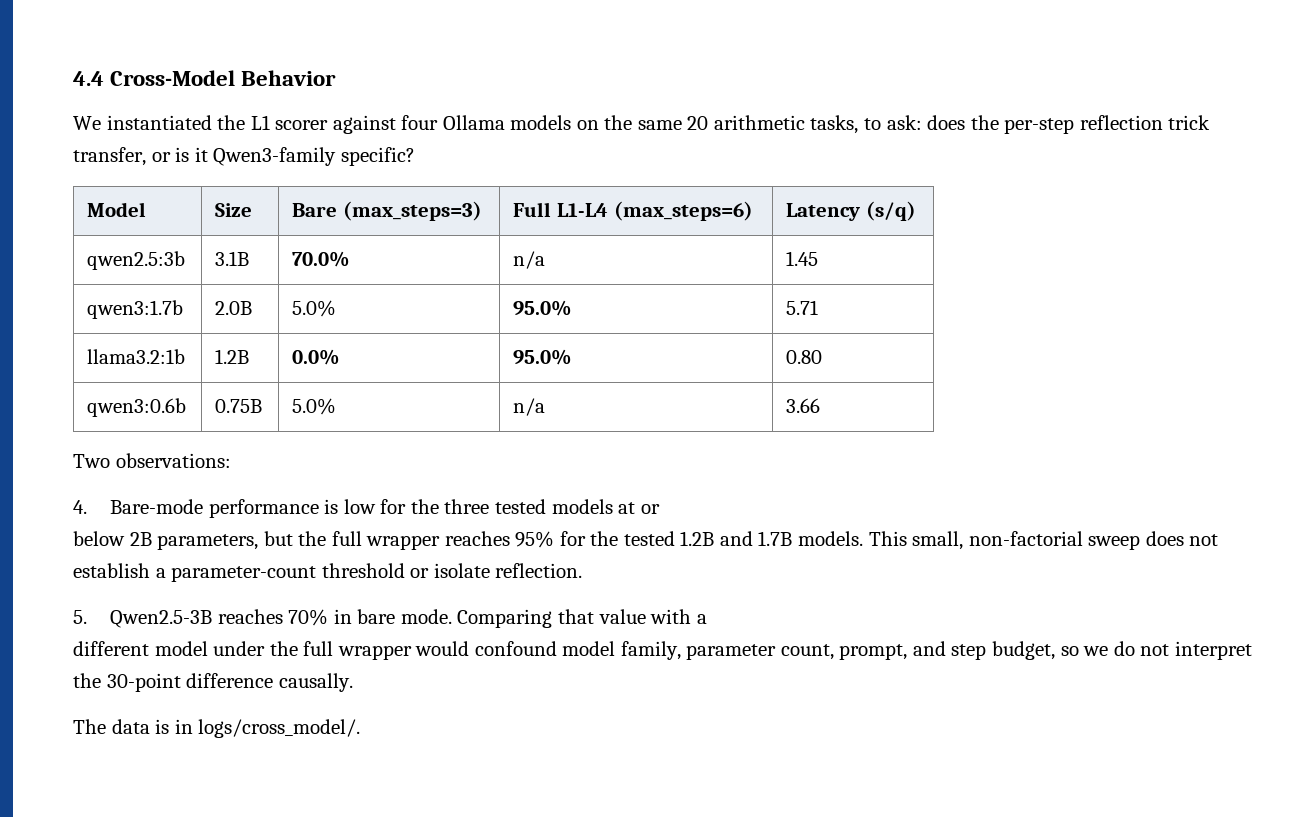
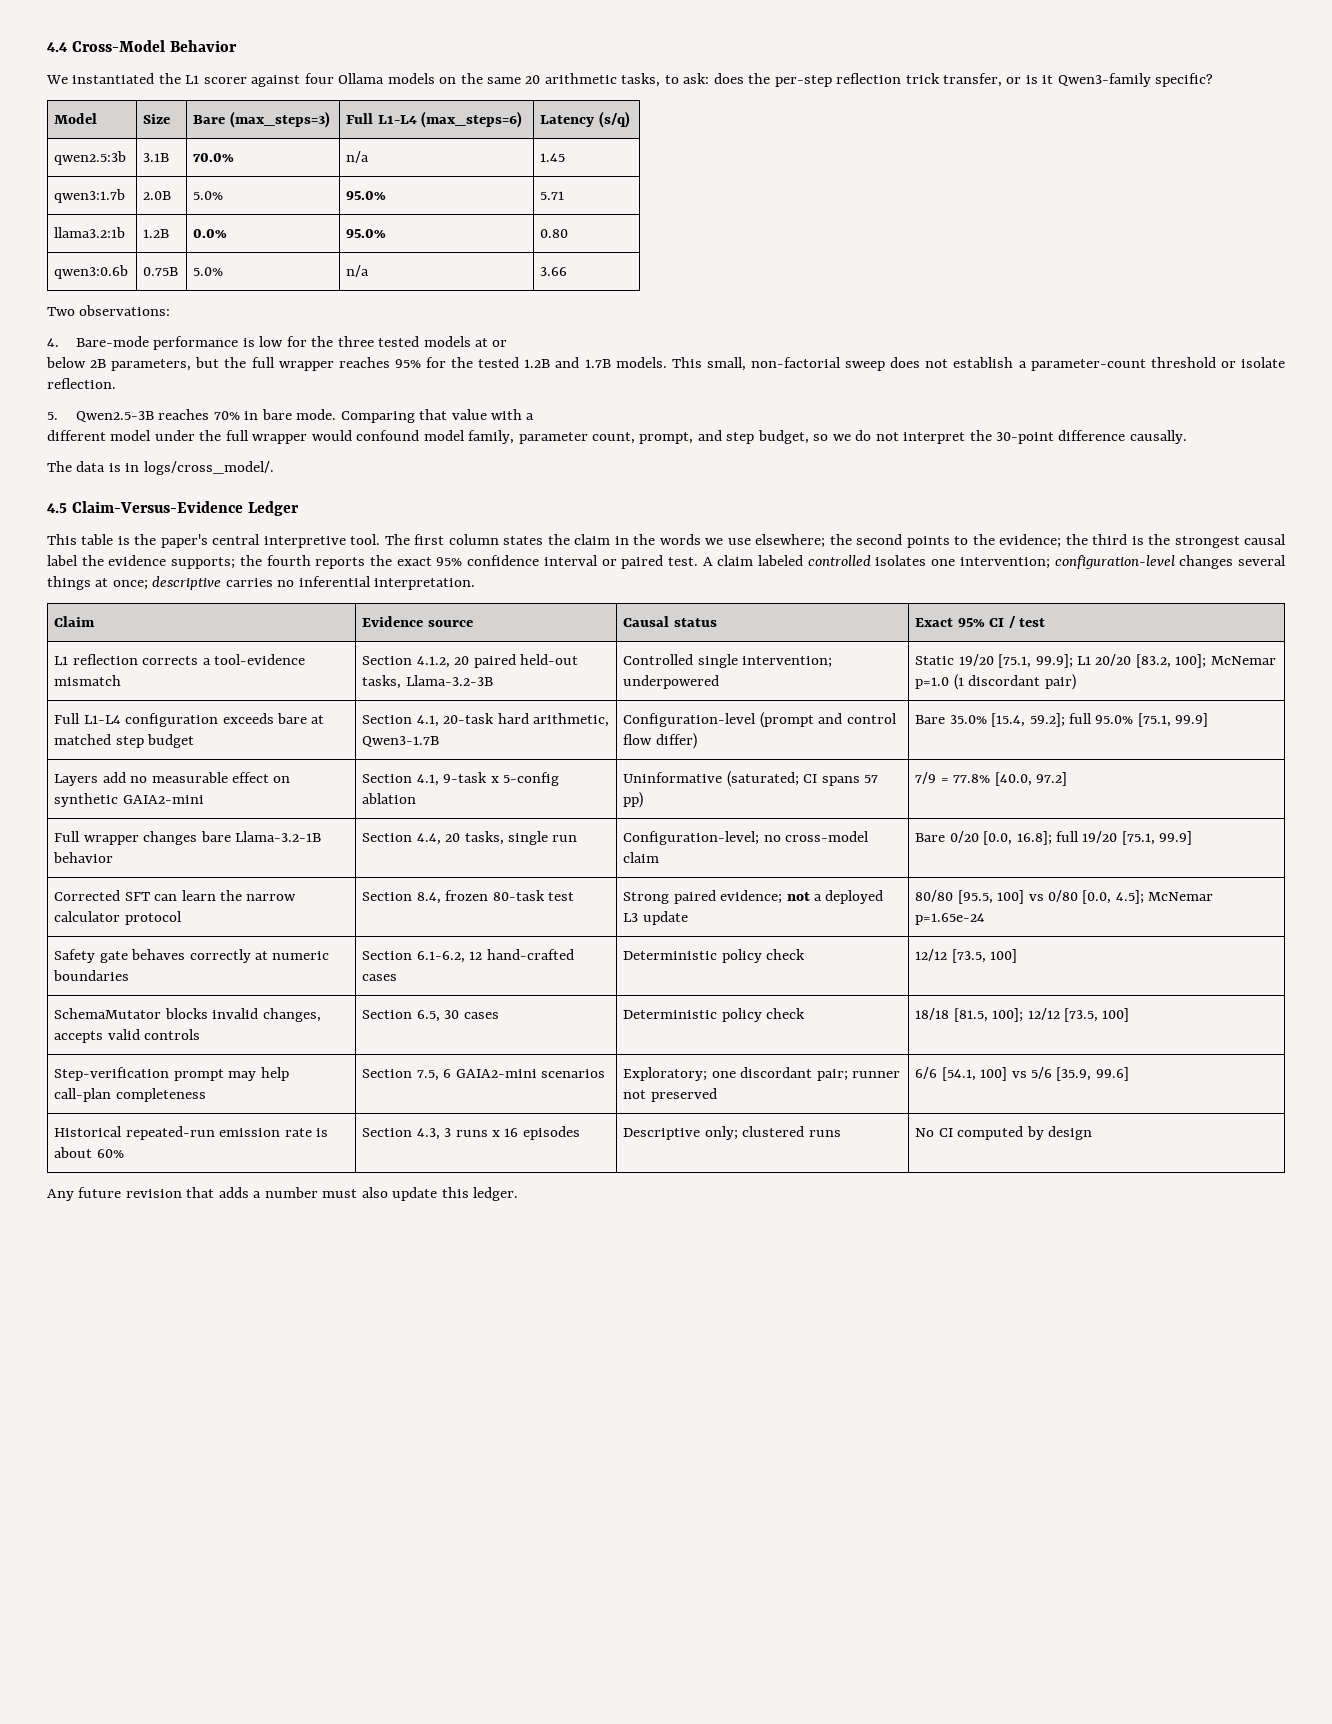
(361, 728) none -> [47,501,299,516] [47,534,1287,548] [47,555,1286,569] [47,576,476,590] [54,616,96,627] [362,616,473,627] [623,616,717,627] [915,616,1045,628] [54,654,305,665] [54,675,122,686] [362,654,578,668] [362,675,493,689] [623,654,833,668] [623,675,720,689] [915,654,1276,668] [915,674,1076,690] [54,713,325,727] [54,734,195,748] [362,713,609,727] [362,736,440,747] [623,712,897,728] [623,733,697,749] [915,713,1209,727] [54,772,291,786] [54,793,204,807] [362,772,559,786] [362,793,417,804] [623,771,878,787] [623,792,644,808] [915,772,1067,786] [54,831,321,845] [53,852,114,863] [362,831,578,845] [623,831,870,845] [623,852,660,863] [915,831,1193,845] [54,890,297,901] [54,911,182,925] [362,890,574,904] [623,890,884,904] [623,911,688,925] [915,890,1214,904] [915,913,986,925] [54,949,330,963] [53,970,130,981] [362,949,574,963] [362,974,398,981] [623,949,806,963] [915,949,1018,963] [54,1008,321,1022] [54,1029,201,1043] [362,1010,499,1022] [623,1008,806,1022] [915,1008,1130,1022] [54,1067,289,1081] [54,1088,206,1102] [362,1069,605,1081] [623,1067,900,1081] [623,1088,717,1102] [915,1067,1129,1081] [54,1126,328,1140] [54,1147,124,1158] [362,1126,580,1140] [623,1126,841,1140] [915,1126,1092,1140] [47,1187,519,1201] // 4.5 Claim-Versus-Evidence Ledger // This table is the paper's central interpretive tool. The first column states the claim in the words we use elsewhere; the second points to the evidence; the third is the strongest causal label the evidence supports; the fourth reports the exact 95% confidence interval or paired test. A claim labeled controlled isolates one intervention; configuration-level changes several things at once; descriptive carries no inferential interpretation. // Claim | Evidence source | Causal status | Exact 95% CI / test // L1 reflection corrects a tool-evidence mismatch | Section 4.1.2, 20 paired held-out tasks, Llama-3.2-3B | Controlled single intervention; underpowered | Static 19/20 [75.1, 99.9]; L1 20/20 [83.2, 100]; McNemar p=1.0 (1 discordant pair) // Full L1-L4 configuration exceeds bare at matched step budget | Section 4.1, 20-task hard arithmetic, Qwen3-1.7B | Configuration-level (prompt and control flow differ) | Bare 35.0% [15.4, 59.2]; full 95.0% [75.1, 99.9] // Layers add no measurable effect on synthetic GAIA2-mini | Section 4.1, 9-task x 5-config ablation | Uninformative (saturated; CI spans 57 pp) | 7/9 = 77.8% [40.0, 97.2] // Full wrapper changes bare Llama-3.2-1B behavior | Section 4.4, 20 tasks, single run | Configuration-level; no cross-model claim | Bare 0/20 [0.0, 16.8]; full 19/20 [75.1, 99.9] // Corrected SFT can learn the narrow calculator protocol | Section 8.4, frozen 80-task test | Strong paired evidence; not a deployed L3 update | 80/80 [95.5, 100] vs 0/80 [0.0, 4.5]; McNemar p=1.65e-24 // Safety gate behaves correctly at numeric boundaries | Section 6.1-6.2, 12 hand-crafted cases | Deterministic policy check | 12/12 [73.5, 100] // SchemaMutator blocks invalid changes, accepts valid controls | Section 6.5, 30 cases | Deterministic policy check | 18/18 [81.5, 100]; 12/12 [73.5, 100] // Step-verification prompt may help call-plan completeness | Section 7.5, 6 GAIA2-mini scenarios | Exploratory; one discordant pair; runner not preserved | 6/6 [54.1, 100] vs 5/6 [35.9, 99.6] // Historical repeated-run emission rate is about 60% | Section 4.3, 3 runs x 16 episodes | Descriptive only; clustered runs | No CI computed by design // Any future revision that adds a number must also update this ledger.

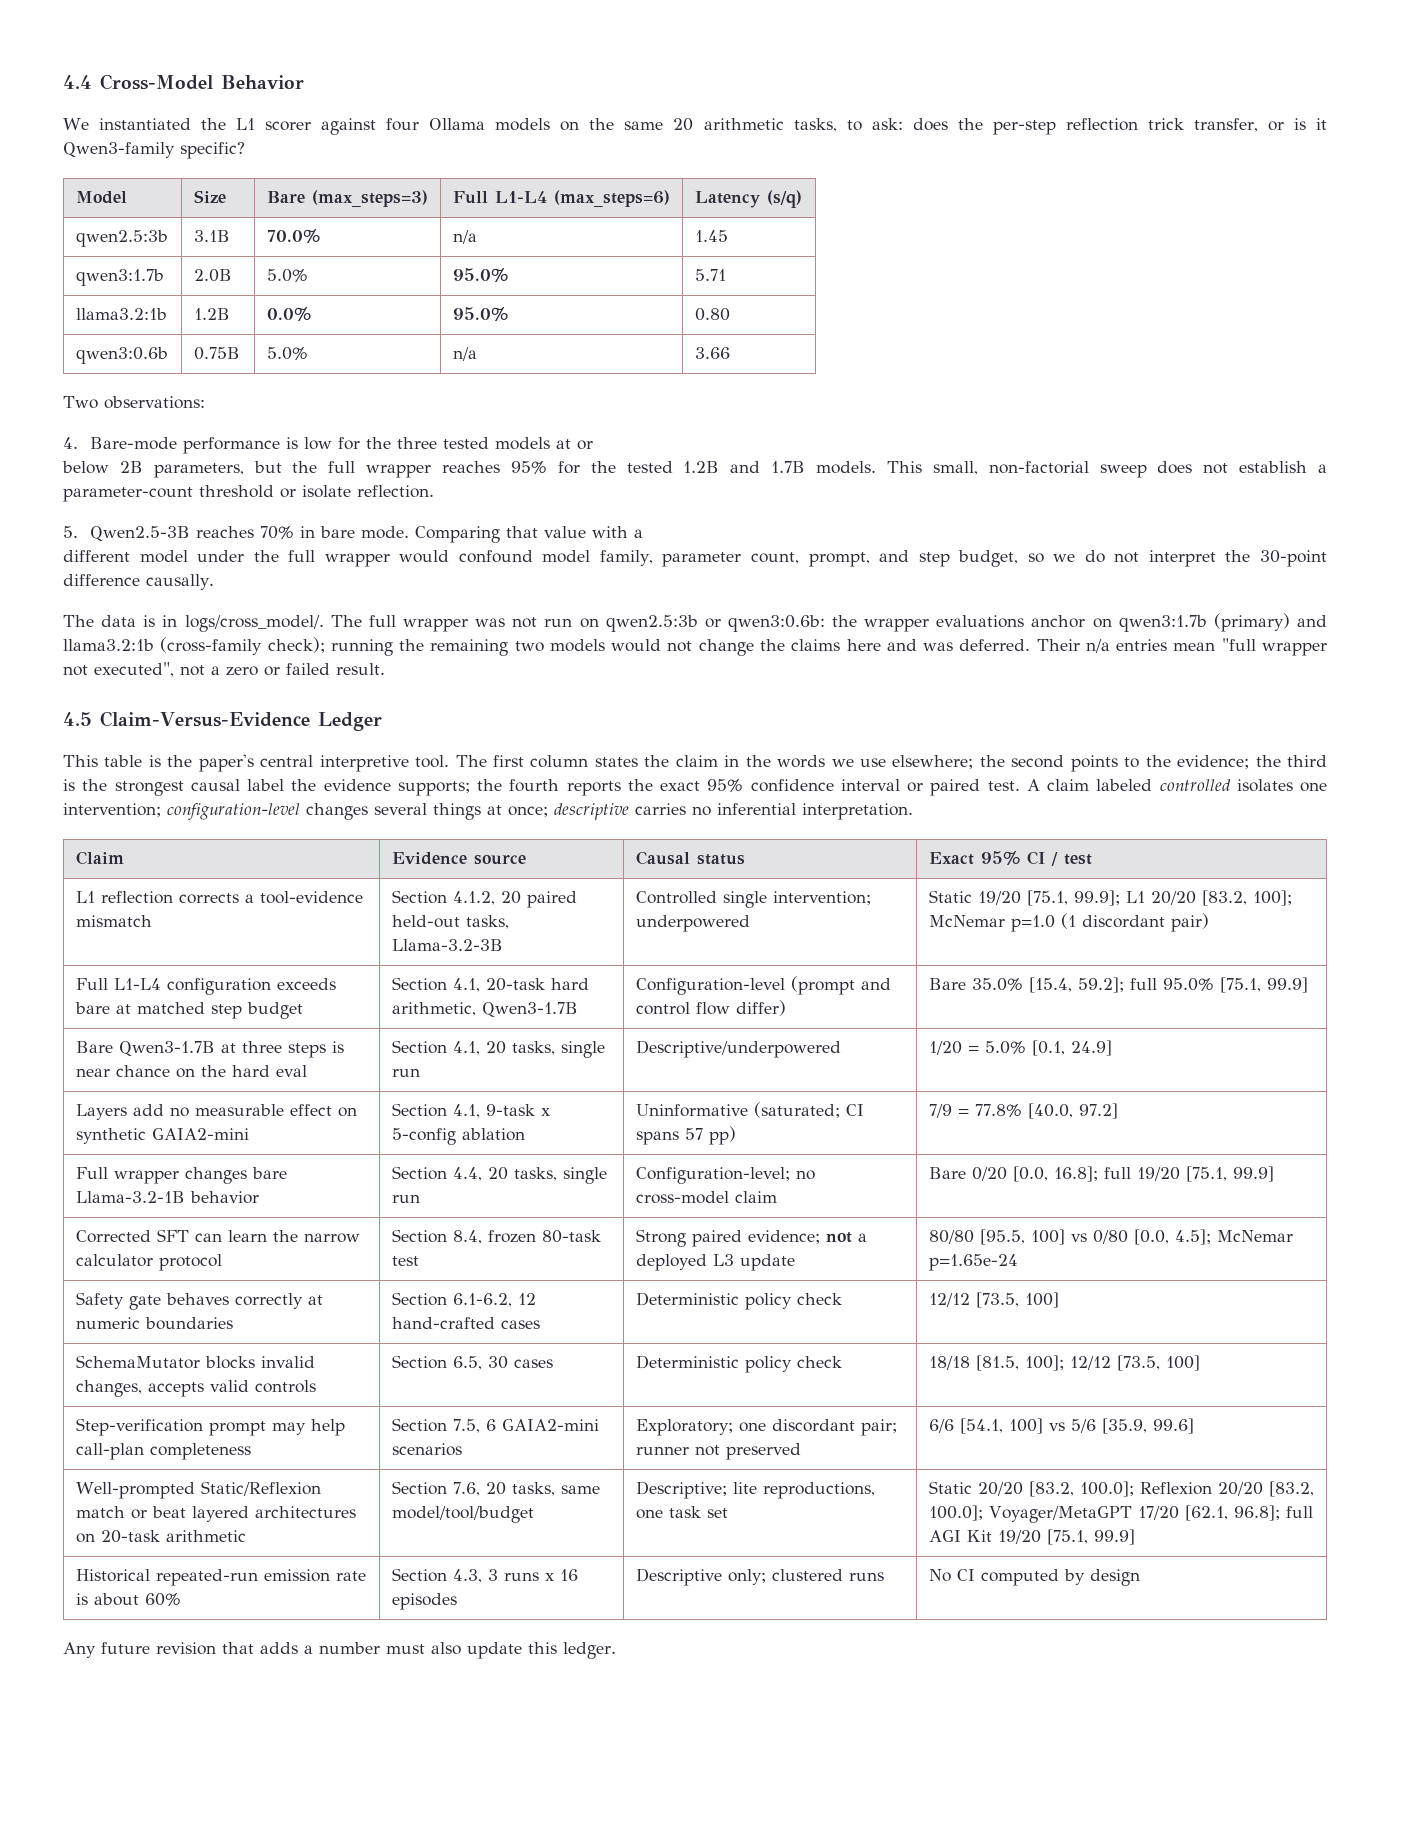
(274, 468) none -> [330,613,1328,632] [63,637,1327,656] [63,662,385,677] The full wrapper was not run on qwen2.5:3b or qwen3:0.6b: the wrapper evaluations anchor on qwen3:1.7b (primary) and llama3.2:1b (cross-family check); running the remaining two models would not change the claims here and was deferred. Their n/a entries mean "full wrapper not executed", not a zero or failed result.
(1209, 720) none -> [75,1041,344,1058] [75,1065,307,1078] [391,1040,605,1058] [391,1068,420,1077] [635,1040,841,1058] [928,1040,1112,1056] // Bare Qwen3-1.7B at three steps is near chance on the hard eval | Section 4.1, 20 tasks, single run | Descriptive/underpowered | 1/20 = 5.0% [0.1, 24.9]
(1129, 1074) none -> [75,1481,321,1499] [75,1506,356,1522] [75,1530,246,1543] [391,1481,600,1496] [391,1506,534,1523] [635,1481,875,1499] [635,1506,728,1519] [928,1481,1314,1497] [928,1505,1313,1523] [928,1529,1135,1545] // Well-prompted Static/Reflexion match or beat layered architectures on 20-task arithmetic | Section 7.6, 20 tasks, same model/tool/budget | Descriptive; lite reproductions, one task set | Static 20/20 [83.2, 100.0]; Reflexion 20/20 [83.2, 100.0]; Voyager/MetaGPT 17/20 [62.1, 96.8]; full AGI Kit 19/20 [75.1, 99.9]

